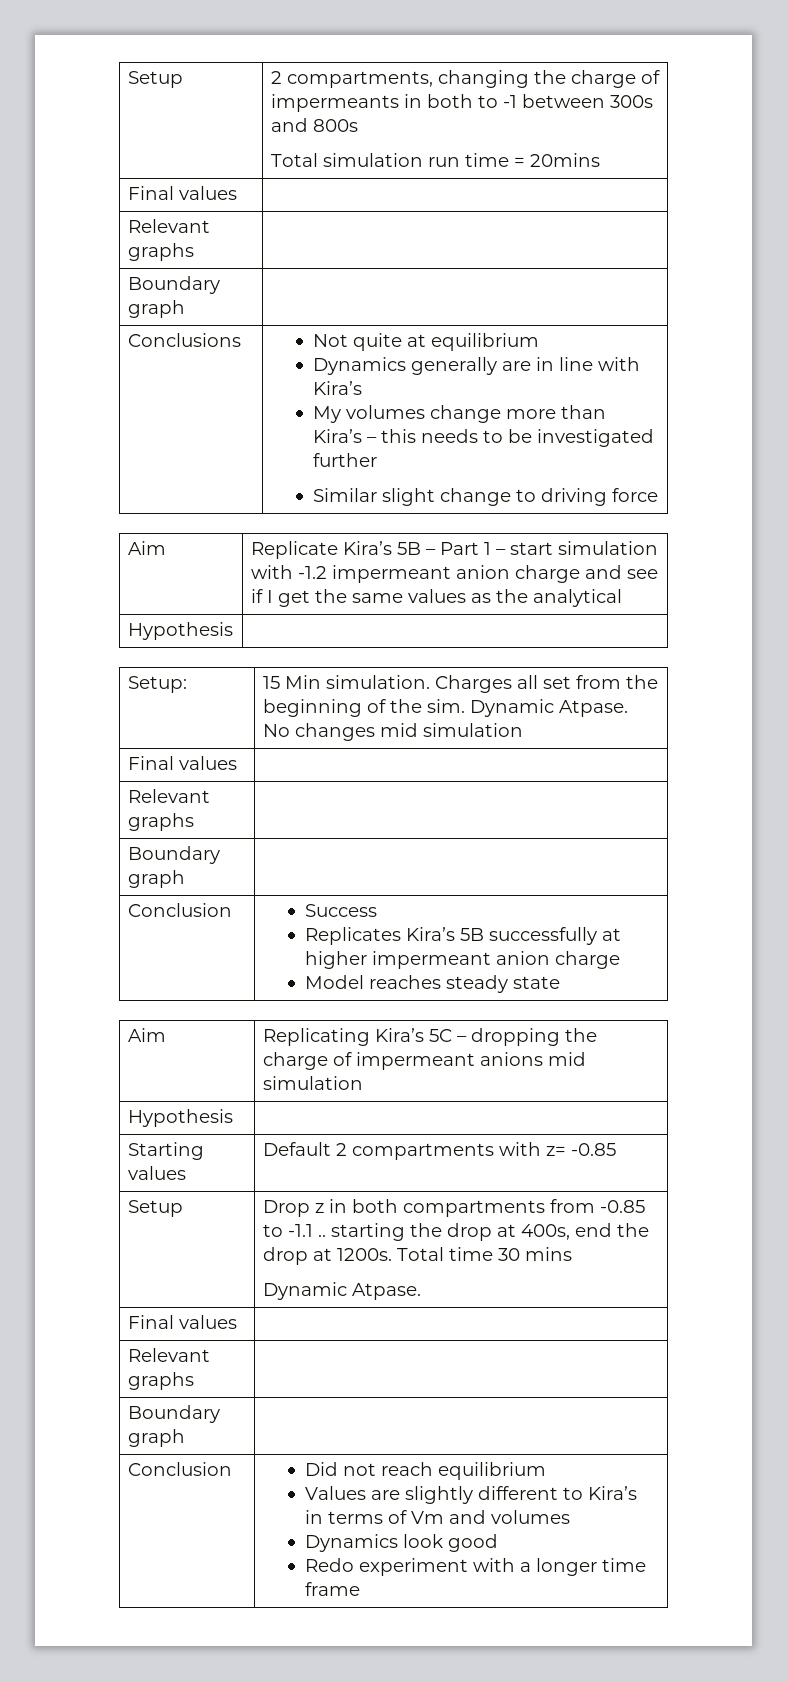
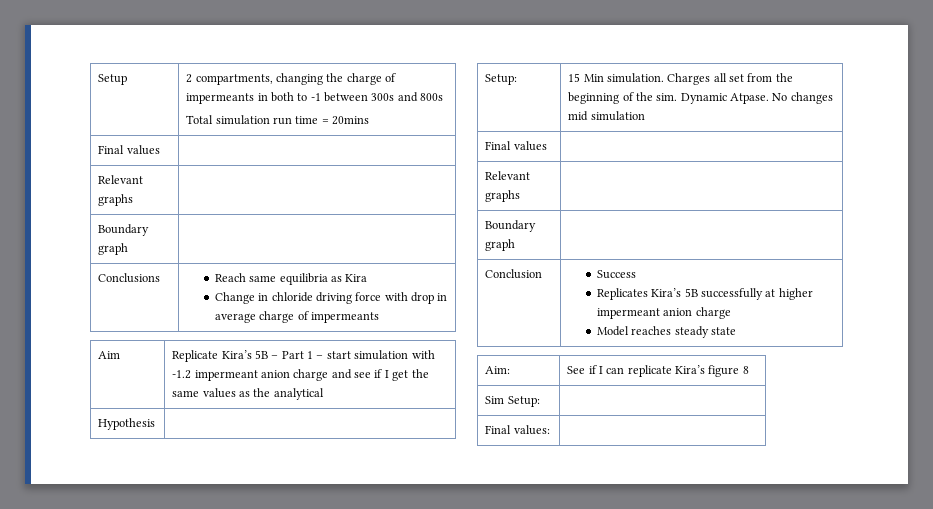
[312,333,539,351] [312,357,640,375] [312,381,362,395] [312,405,606,423] [312,429,654,447] [312,453,377,467] [312,488,658,506] Not quite at equilibrium // Dynamics generally are in line with Kira’s // My volumes change more than Kira’s – this needs to be investigated further // Similar slight change to driving force -> [214,273,368,285] [214,292,448,304] [214,311,379,323] Reach same equilibria as Kira // Change in chloride driving force with drop in average charge of impermeants
[127,1028,166,1042] [262,1028,597,1046] [262,1052,586,1070] [262,1076,363,1090] [127,1109,233,1127] [127,1142,204,1160] [127,1166,186,1180] [262,1142,616,1160] [127,1200,183,1217] [262,1199,645,1217] [262,1223,649,1241] [262,1247,572,1265] [262,1282,421,1300] [127,1315,237,1329] [127,1348,210,1362] [127,1372,194,1390] [127,1405,220,1423] [127,1429,185,1447] [127,1462,232,1476] [304,1462,546,1480] [304,1486,637,1504] [304,1510,570,1524] [304,1534,498,1552] [304,1558,646,1576] [304,1582,360,1596] Aim | Replicating Kira’s 5C – dropping the charge of impermeant anions mid simulation // Hypothesis | // Starting values | Default 2 compartments with z= -0.85 // Setup | Drop z in both compartments from -0.85 to -1.1 .. starting the drop at 400s, end the drop at 1200s. Total time 30 mins // Dynamic Atpase. // Final values | // Relevant graphs | // Boundary graph | // Conclusion | Did not reach equilibrium // Values are slightly different to Kira’s in terms of Vm and volumes // Dynamics look good // Redo experiment with a longer time frame -> [485,366,511,374] [567,365,749,377] [485,396,540,407] [485,425,550,435] Aim: | See if I can replicate Kira’s figure 8 // Sim Setup: | // Final values: |

